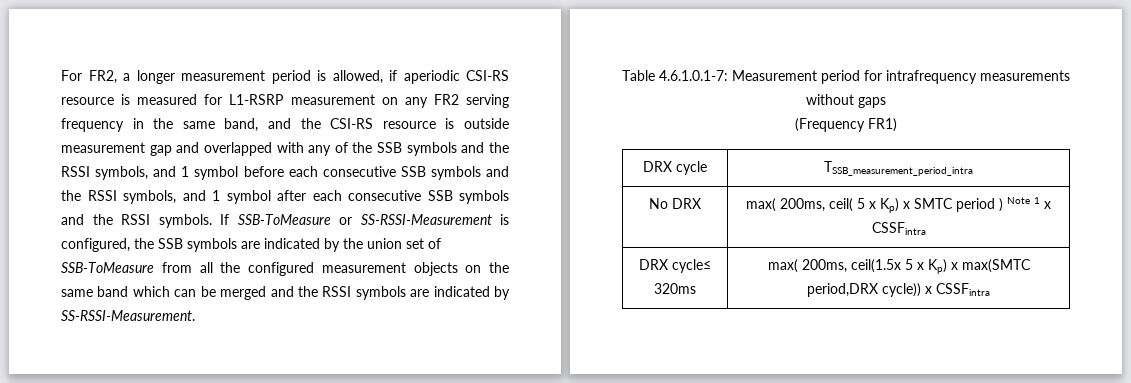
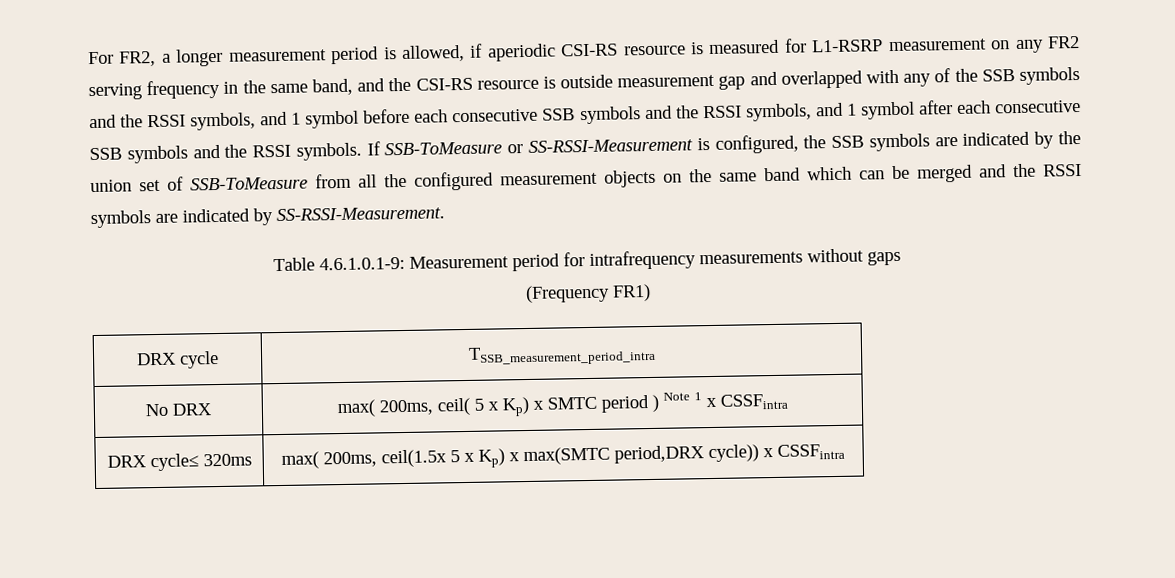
[659,70,728,81] 4.6.1.0.1-7: -> [319,256,405,271] 4.6.1.0.1-9:

